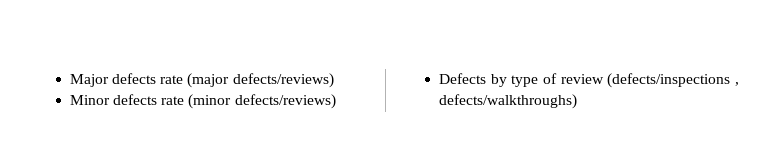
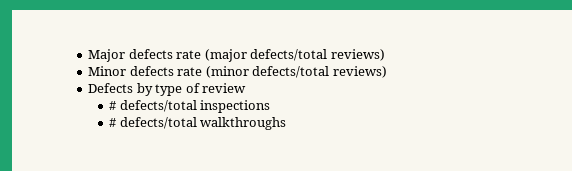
[232,73,334,88] defects/reviews) -> [250,49,385,61] defects/total reviews)
[234,94,336,109] defects/reviews) -> [252,66,387,78] defects/total reviews)
[607,73,739,88] [438,94,577,109] (defects/inspections , defects/walkthroughs) -> [109,100,271,113] [109,117,287,130] // # defects/total inspections // # defects/total walkthroughs

